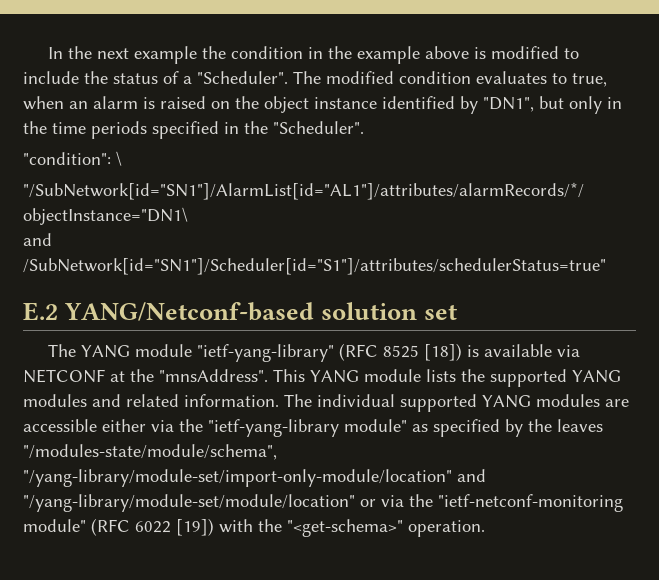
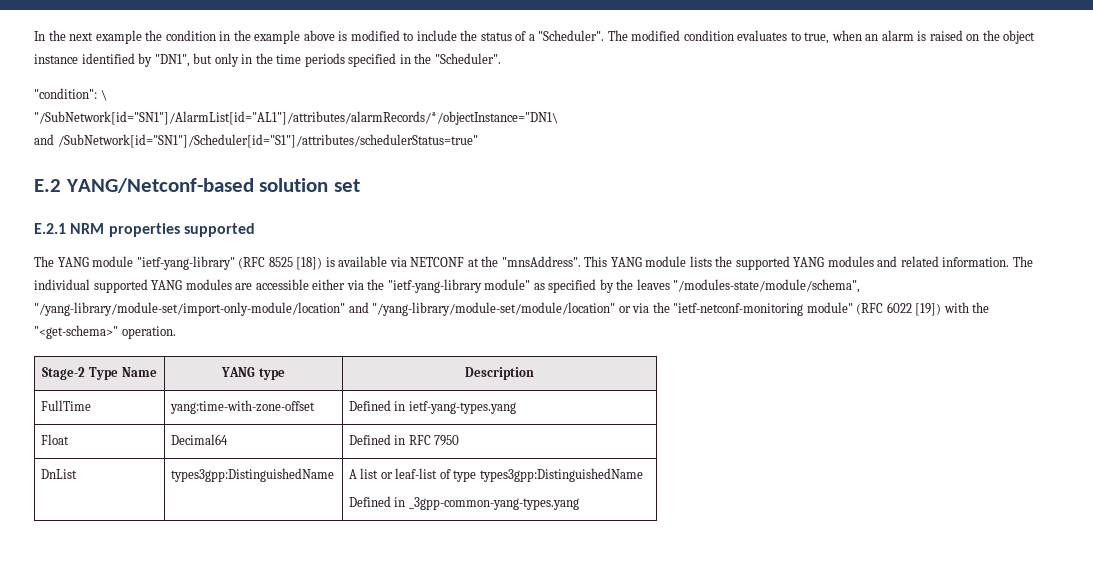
(458, 312) none -> [34,223,255,237] // E.2.1 NRM properties supported
(485, 528) none -> [42,367,157,380] [221,367,285,380] [465,367,534,380] [40,400,91,411] [169,400,315,414] [348,400,516,414] [40,434,69,445] [170,434,228,445] [348,434,460,446] [40,469,77,479] [170,468,334,482] [348,468,643,482] [348,496,579,510] // Stage-2 Type Name | YANG type | Description // FullTime | yang:time-with-zone-offset | Defined in ietf-yang-types.yang // Float | Decimal64 | Defined in RFC 7950 // DnList | types3gpp:DistinguishedName | A list or leaf-list of type types3gpp:DistinguishedName // Defined in _3gpp-common-yang-types.yang

